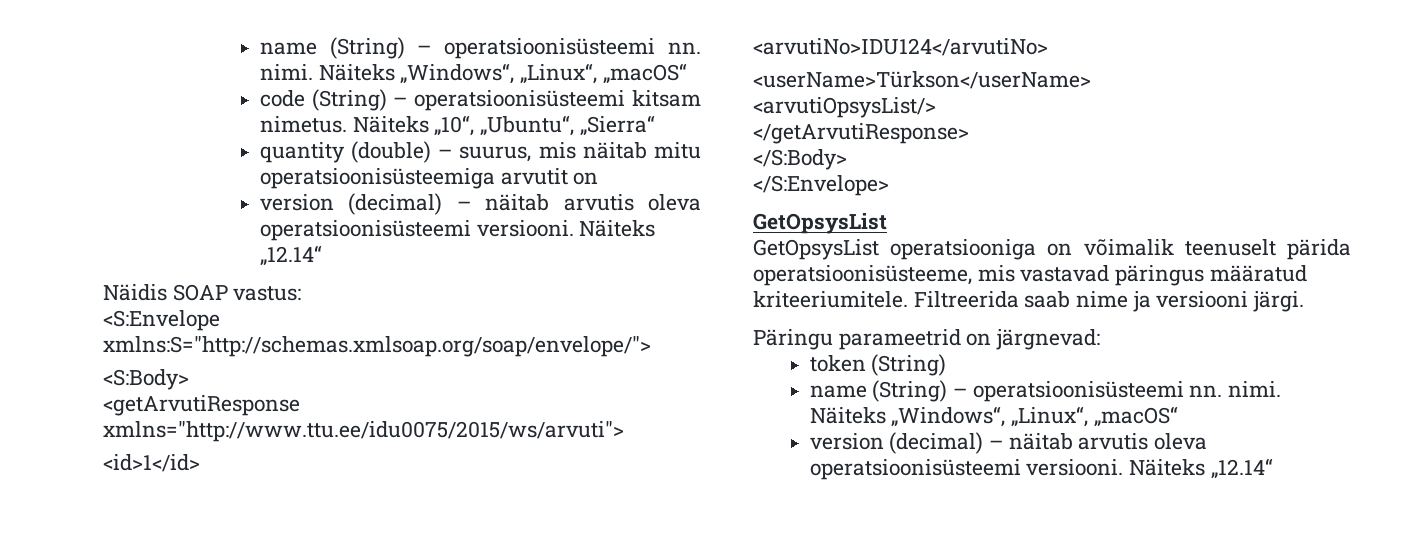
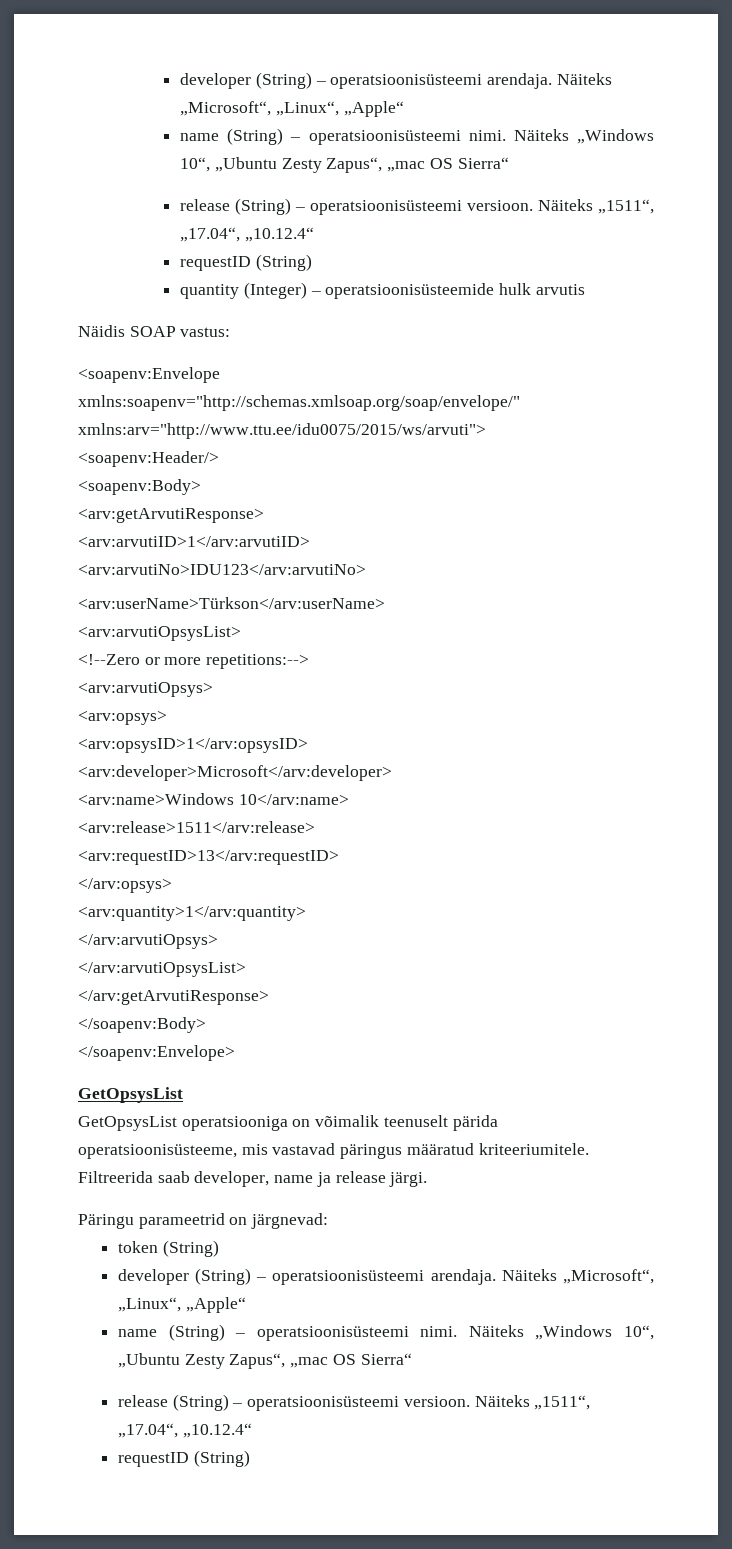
[259,37,701,59] [259,63,687,84] [259,89,701,111] [259,115,655,136] [259,141,701,163] [259,168,599,189] [259,193,701,215] [259,220,656,241] [259,245,322,266] [103,284,302,301] [103,310,220,331] [103,336,651,357] [103,369,189,390] [103,395,300,416] [103,421,624,442] [103,454,200,472] [753,38,1048,56] [753,71,1091,89] [753,97,936,118] [753,123,969,144] [753,149,847,170] [753,175,889,196] name (String) – operatsioonisüsteemi nn. nimi. Näiteks „Windows“, „Linux“, „macOS“ // code (String) – operatsioonisüsteemi kitsam nimetus. Näiteks „10“, „Ubuntu“, „Sierra“ // quantity (double) – suurus, mis näitab mitu operatsioonisüsteemiga arvutit on // version (decimal) – näitab arvutis oleva operatsioonisüsteemi versiooni. Näiteks „12.14“ // Näidis SOAP vastus: // <S:Envelope xmlns:S="http://schemas.xmlsoap.org/soap/envelope/"> // <S:Body> // <getArvutiResponse xmlns="http://www.ttu.ee/idu0075/2015/ws/arvuti"> // <id>1</id> // <arvutiNo>IDU124</arvutiNo> // <userName>Türkson</userName> // <arvutiOpsysList/> // </getArvutiResponse> // </S:Body> // </S:Envelope> -> [180,72,612,89] [180,101,404,117] [180,128,654,145] [180,157,509,173] [180,198,654,215] [180,227,314,242] [180,254,312,271] [180,282,585,299] [78,325,231,337] [78,367,220,383] [78,395,520,411] [78,423,486,439] [78,451,219,467] [78,479,201,495] [78,508,264,523] [78,536,310,547] [78,564,366,575] [78,597,385,609] [78,626,241,641] [78,654,310,669] [78,682,213,697] [78,710,167,725] [78,738,308,753] [78,765,392,781] [78,793,349,805] [78,821,315,833] [78,850,339,865] [78,878,172,893] [78,906,306,921] [78,934,218,949] [78,962,246,977] [78,990,269,1005] [78,1017,206,1033] [78,1045,235,1061] developer (String) – operatsioonisüsteemi arendaja. Näiteks „Microsoft“, „Linux“, „Apple“ // name (String) – operatsioonisüsteemi nimi. Näiteks „Windows 10“, „Ubuntu Zesty Zapus“, „mac OS Sierra“ // release (String) – operatsioonisüsteemi versioon. Näiteks „1511“, „17.04“, „10.12.4“ // requestID (String) // quantity (Integer) – operatsioonisüsteemide hulk arvutis // Näidis SOAP vastus: // <soapenv:Envelope xmlns:soapenv="http://schemas.xmlsoap.org/soap/envelope/" xmlns:arv="http://www.ttu.ee/idu0075/2015/ws/arvuti"> // <soapenv:Header/> // <soapenv:Body> // <arv:getArvutiResponse> // <arv:arvutiID>1</arv:arvutiID> // <arv:arvutiNo>IDU123</arv:arvutiNo> // <arv:userName>Türkson</arv:userName> // <arv:arvutiOpsysList> // <!--Zero or more repetitions:--> // <arv:arvutiOpsys> // <arv:opsys> // <arv:opsysID>1</arv:opsysID> // <arv:developer>Microsoft</arv:developer> // <arv:name>Windows 10</arv:name> // <arv:release>1511</arv:release> // <arv:requestID>13</arv:requestID> // </arv:opsys> // <arv:quantity>1</arv:quantity> // </arv:arvutiOpsys> // </arv:arvutiOpsysList> // </arv:getArvutiResponse> // </soapenv:Body> // </soapenv:Envelope>
[1076,291,1249,312] nime ja versiooni -> [194,1171,386,1187] developer, name ja release
[809,380,1281,402] [809,406,1178,427] [809,432,1207,454] [809,458,1273,480] // name (String) – operatsioonisüsteemi nn. nimi. Näiteks „Windows“, „Linux“, „macOS“ // version (decimal) – näitab arvutis oleva operatsioonisüsteemi versiooni. Näiteks „12.14“ -> [117,1268,654,1285] [117,1297,246,1313] [117,1324,655,1341] [117,1353,412,1369] [117,1394,591,1411] [117,1423,252,1438] [117,1450,250,1467] // developer (String) – operatsioonisüsteemi arendaja. Näiteks „Microsoft“, „Linux“, „Apple“ // name (String) – operatsioonisüsteemi nimi. Näiteks „Windows 10“, „Ubuntu Zesty Zapus“, „mac OS Sierra“ // release (String) – operatsioonisüsteemi versioon. Näiteks „1511“, „17.04“, „10.12.4“ // requestID (String)

